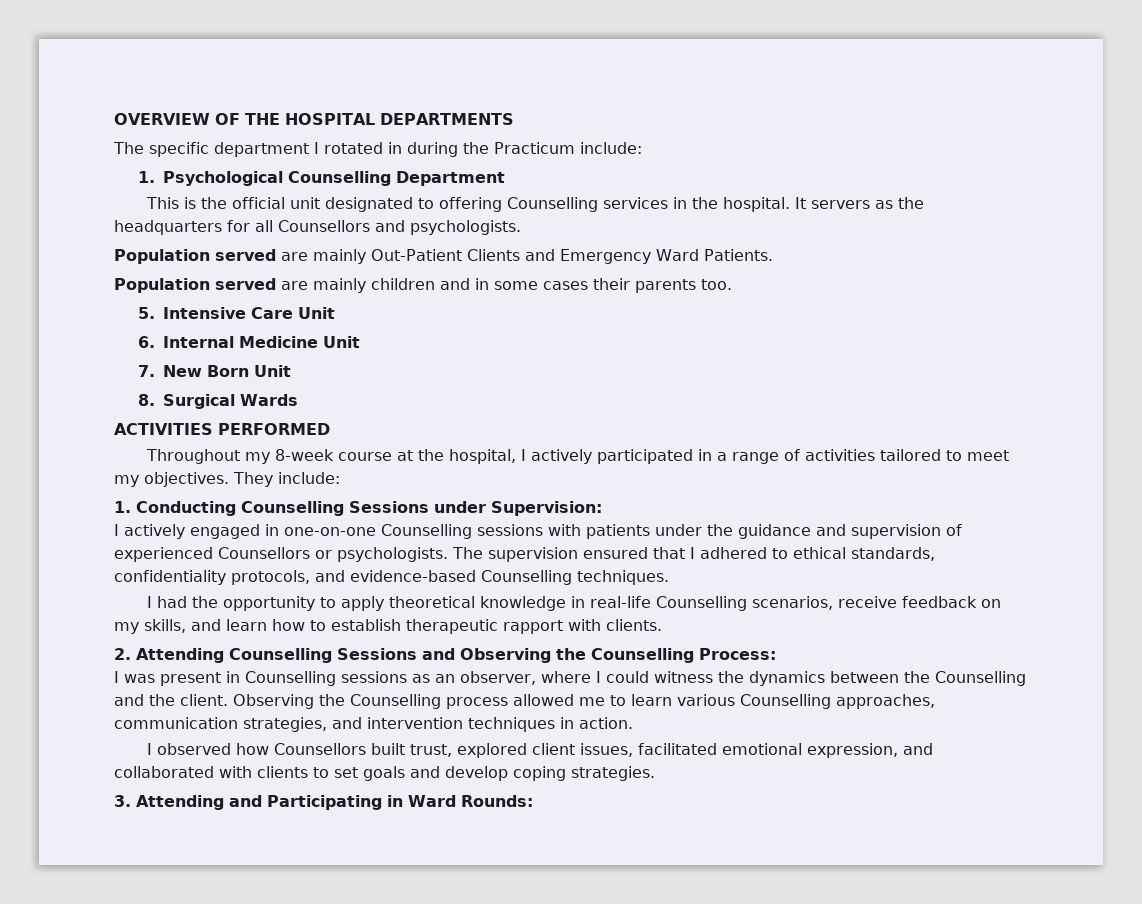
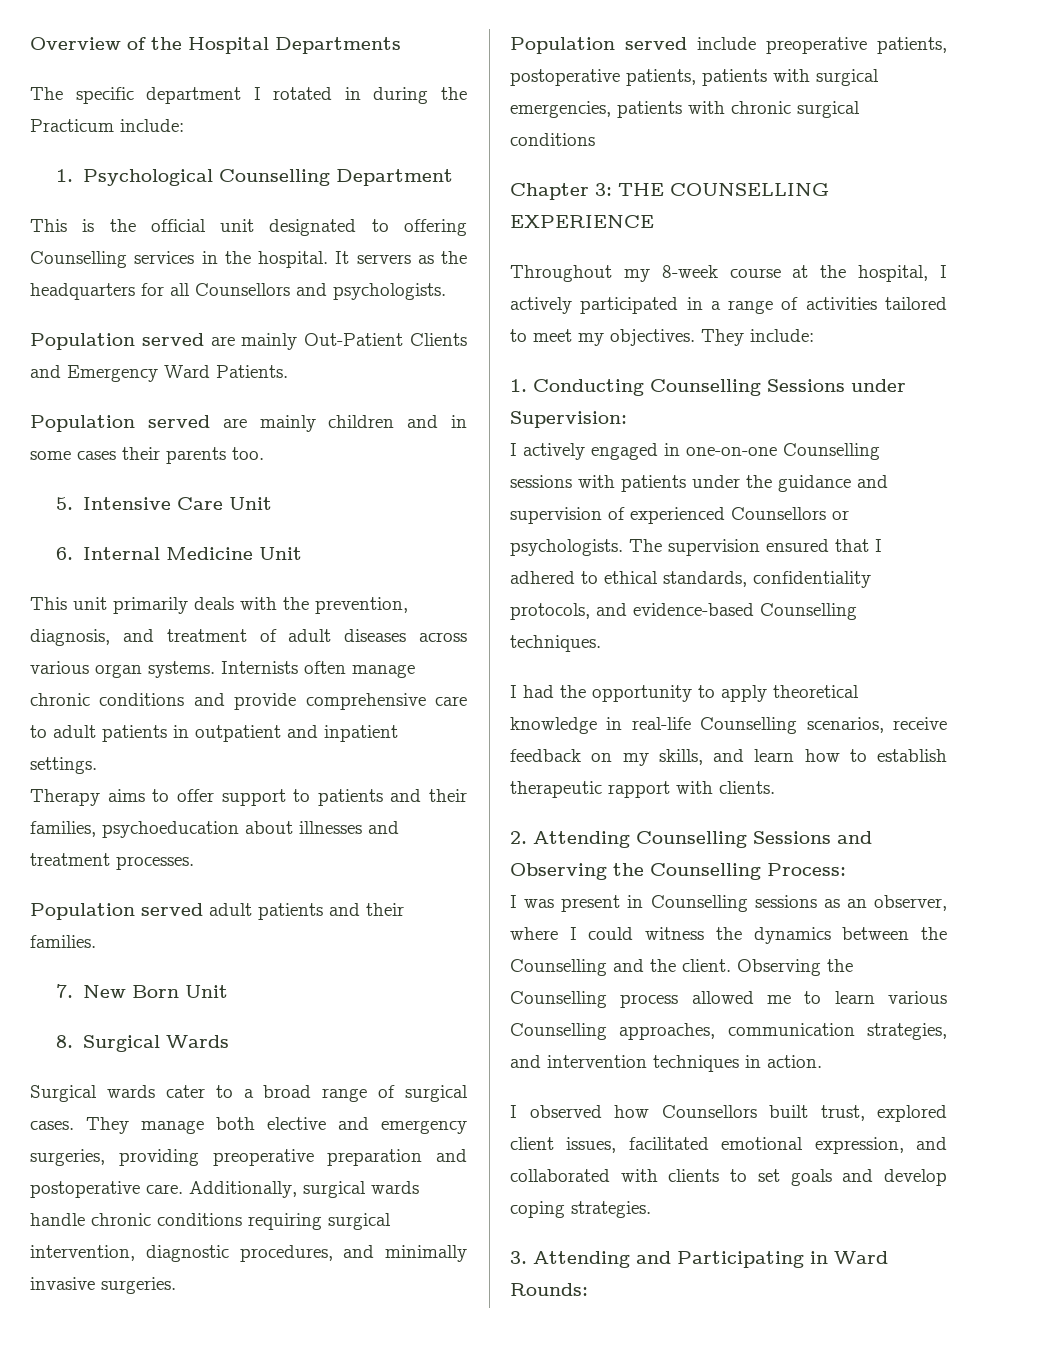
[114,113,514,125] OVERVIEW OF THE HOSPITAL DEPARTMENTS -> [30,37,401,54] Overview of the Hospital Departments
(361, 342) none -> [30,597,408,614] [30,629,467,646] [30,661,415,678] [30,693,467,710] [30,725,398,742] [30,757,97,774] [30,789,467,806] [30,821,399,838] [30,853,194,870] [30,903,404,920] [30,935,96,948] // This unit primarily deals with the prevention, diagnosis, and treatment of adult diseases across various organ systems. Internists often manage chronic conditions and provide comprehensive care to adult patients in outpatient and inpatient settings. // Therapy aims to offer support to patients and their families, psychoeducation about illnesses and treatment processes. // Population served adult patients and their families.
[114,423,330,435] ACTIVITIES PERFORMED -> [30,1085,468,1102] [30,1117,467,1134] [30,1149,467,1166] [30,1181,419,1198] [30,1213,391,1230] [30,1245,467,1262] [30,1277,176,1294] [510,37,947,54] [510,69,879,86] [510,101,860,118] [510,133,595,146] [510,183,829,200] [510,215,654,228] Surgical wards cater to a broad range of surgical cases. They manage both elective and emergency surgeries, providing preoperative preparation and postoperative care. Additionally, surgical wards handle chronic conditions requiring surgical intervention, diagnostic procedures, and minimally invasive surgeries. // Population served include preoperative patients, postoperative patients, patients with surgical emergencies, patients with chronic surgical conditions // Chapter 3: THE COUNSELLING EXPERIENCE

